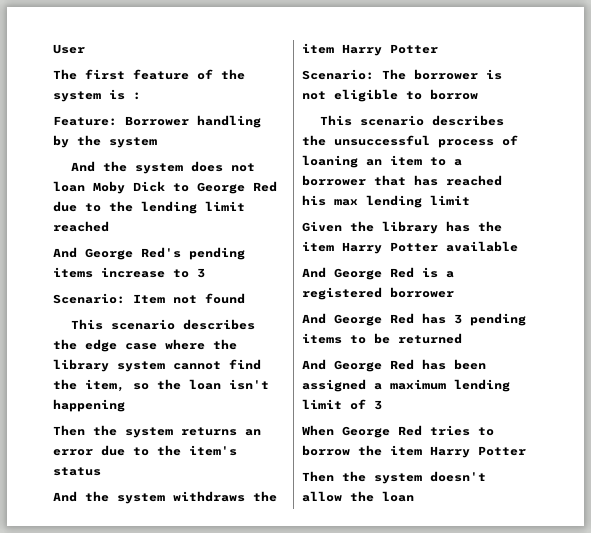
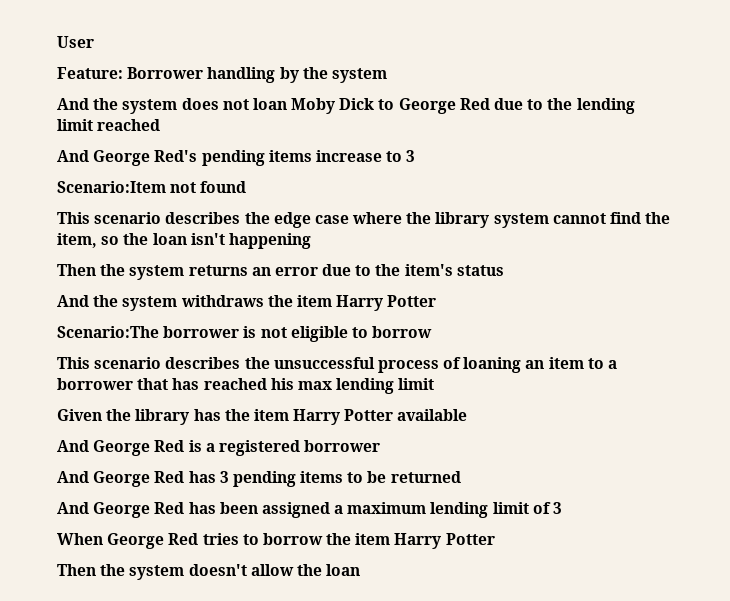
[53,69,245,80] [53,89,141,102] // The first feature of the system is : -> (94, 42) none
[53,293,165,304] Scenario: Item -> [57,181,166,193] Scenario:Item
[302,69,406,80] Scenario: The -> [57,326,159,338] Scenario:The

